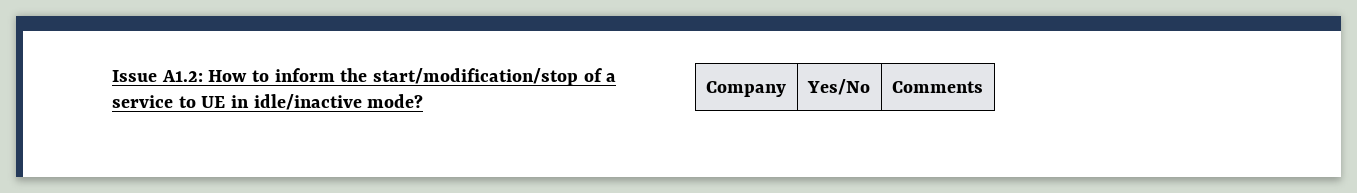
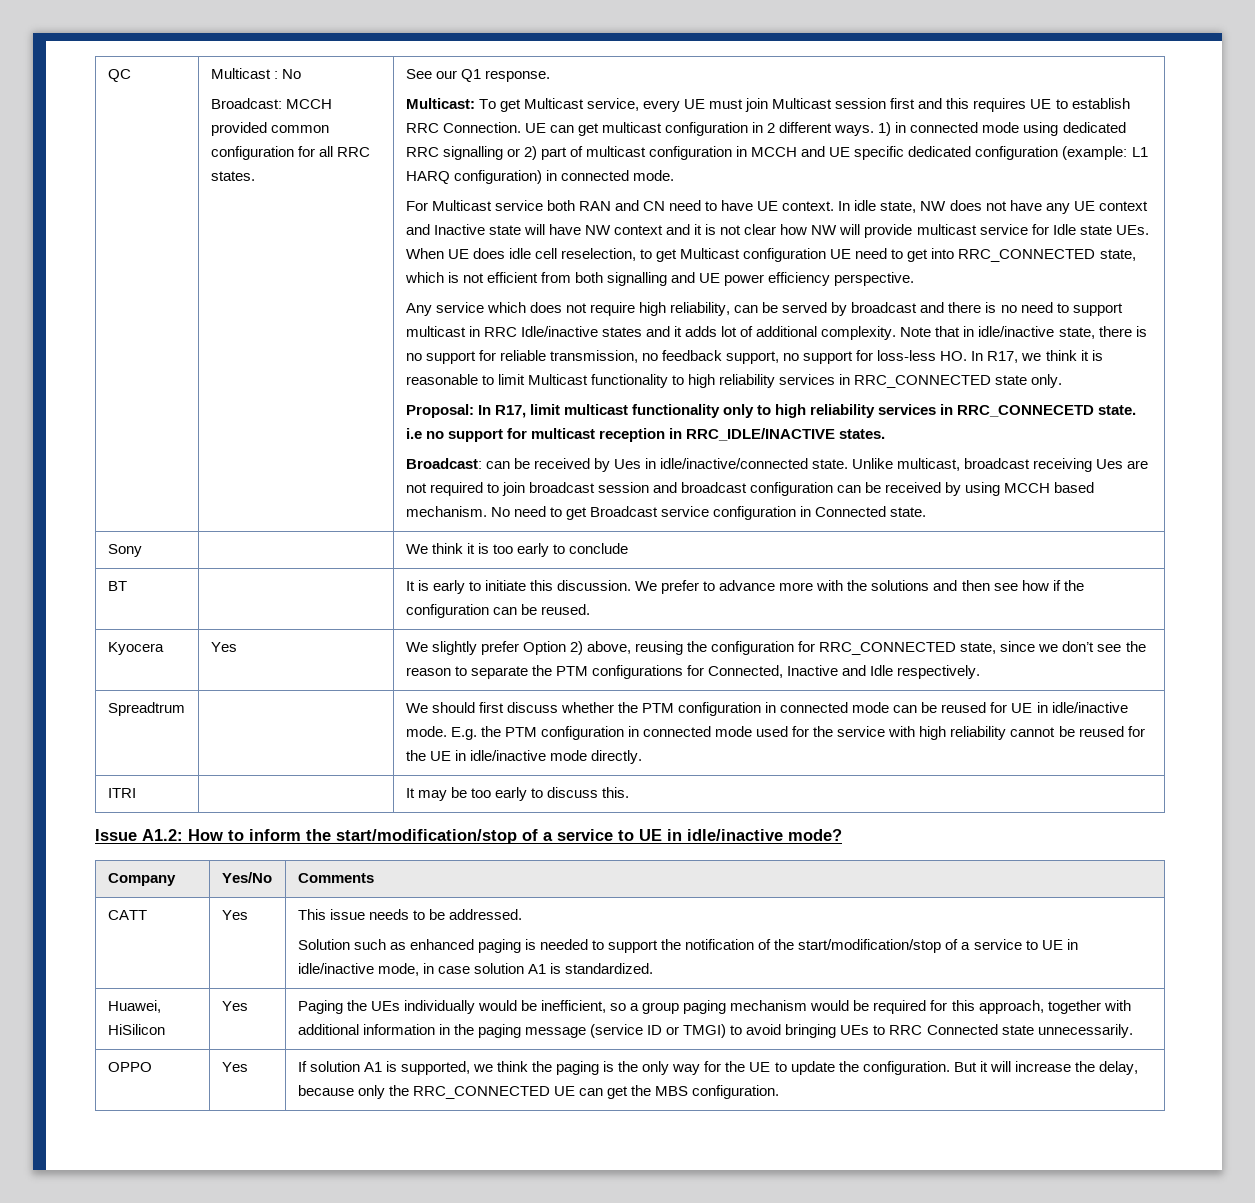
(112, 76) none -> [107,69,131,82] [210,68,301,79] [210,98,332,109] [210,122,329,136] [210,146,370,160] [210,171,255,181] [405,69,550,82] [405,98,1130,112] [405,122,1126,136] [405,146,1148,160] [405,170,674,184] [405,200,1148,214] [405,224,1149,238] [405,248,1136,262] [404,272,915,286] [405,302,1123,316] [405,326,1147,340] [405,350,1103,364] [405,374,1063,388] [405,404,1137,418] [405,428,886,442] [405,458,1149,472] [405,482,1095,496] [405,506,927,520] [107,544,142,557] [405,543,629,557] [107,581,127,591] [405,580,1084,594] [405,604,590,618] [107,642,164,655] [210,642,237,652] [405,641,1146,655] [405,665,981,679] [107,702,185,716] [405,702,1128,716] [405,726,1145,740] [405,750,642,764] [107,788,136,798] [405,787,630,801] QC | Multicast : No // Broadcast: MCCH provided common configuration for all RRC states. | See our Q1 response. // Multicast: To get Multicast service, every UE must join Multicast session first and this requires UE to establish RRC Connection. UE can get multicast configuration in 2 different ways. 1) in connected mode using dedicated RRC signalling or 2) part of multicast configuration in MCCH and UE specific dedicated configuration (example: L1 HARQ configuration) in connected mode. // For Multicast service both RAN and CN need to have UE context. In idle state, NW does not have any UE context and Inactive state will have NW context and it is not clear how NW will provide multicast service for Idle state UEs. When UE does idle cell reselection, to get Multicast configuration UE need to get into RRC_CONNECTED state, which is not efficient from both signalling and UE power efficiency perspective. // Any service which does not require high reliability, can be served by broadcast and there is no need to support multicast in RRC Idle/inactive states and it adds lot of additional complexity. Note that in idle/inactive state, there is no support for reliable transmission, no feedback support, no support for loss-less HO. In R17, we think it is reasonable to limit Multicast functionality to high reliability services in RRC_CONNECTED state only. // Proposal: In R17, limit multicast functionality only to high reliability services in RRC_CONNECETD state. i.e no support for multicast reception in RRC_IDLE/INACTIVE states. // Broadcast: can be received by Ues in idle/inactive/connected state. Unlike multicast, broadcast receiving Ues are not required to join broadcast session and broadcast configuration can be received by using MCCH based mechanism. No need to get Broadcast service configuration in Connected state. // Sony | | We think it is too early to conclude // BT | | It is early to initiate this discussion. We prefer to advance more with the solutions and then see how if the configuration can be reused. // Kyocera | Yes | We slightly prefer Option 2) above, reusing the configuration for RRC_CONNECTED state, since we don’t see the reason to separate the PTM configurations for Connected, Inactive and Idle respectively. // Spreadtrum | | We should first discuss whether the PTM configuration in connected mode can be reused for UE in idle/inactive mode. E.g. the PTM configuration in connected mode used for the service with high reliability cannot be reused for the UE in idle/inactive mode directly. // ITRI | | It may be too early to discuss this. //
(983, 87) none -> [107,910,147,920] [221,910,248,920] [297,909,522,920] [297,939,1078,953] [297,963,654,976] [107,1000,161,1013] [107,1024,165,1035] [221,1001,248,1011] [297,1000,1131,1014] [297,1024,1133,1038] [107,1062,152,1072] [221,1062,248,1072] [297,1061,1138,1075] [297,1085,780,1099] // CATT | Yes | This issue needs to be addressed. // Solution such as enhanced paging is needed to support the notification of the start/modification/stop of a service to UE in idle/inactive mode, in case solution A1 is standardized. // Huawei, HiSilicon | Yes | Paging the UEs individually would be inefficient, so a group paging mechanism would be required for this approach, together with additional information in the paging message (service ID or TMGI) to avoid bringing UEs to RRC Connected state unnecessarily. // OPPO | Yes | If solution A1 is supported, we think the paging is the only way for the UE to update the configuration. But it will increase the delay, because only the RRC_CONNECTED UE can get the MBS configuration.

